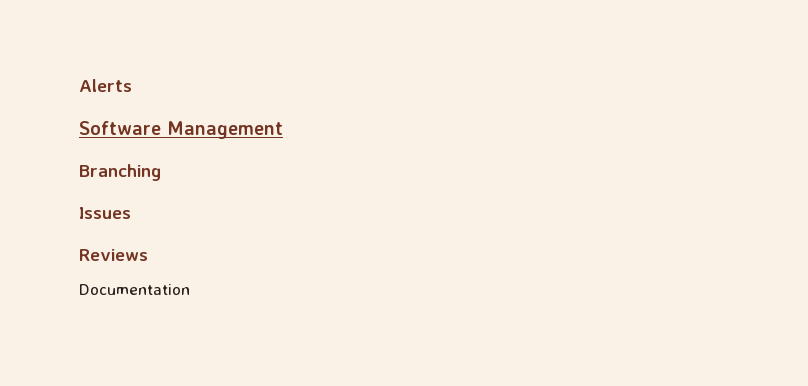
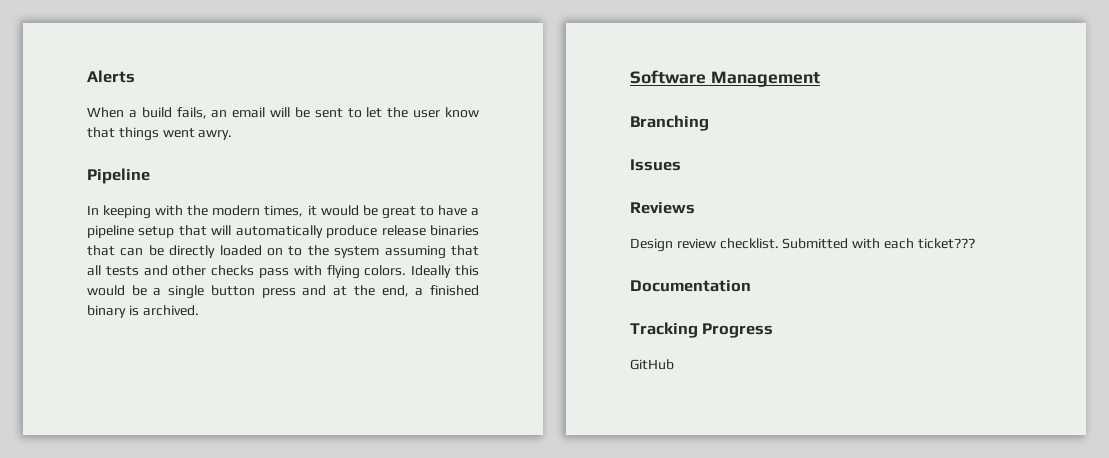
(132, 85) none -> [87,107,480,119] [87,127,233,141] [87,168,150,184] [87,205,479,219] [87,225,479,238] [87,245,479,259] [87,265,480,279] [87,285,479,299] [87,305,199,318] // When a build fails, an email will be sent to let the user know that things went awry. // Pipeline // In keeping with the modern times, it would be great to have a pipeline setup that will automatically produce release binaries that can be directly loaded on to the system assuming that all tests and other checks pass with flying colors. Ideally this would be a single button press and at the end, a finished binary is archived.
[79,284,190,295] Documentation -> [630,238,975,252] [630,280,751,292] [630,322,774,338] [630,359,674,370] Design review checklist. Submitted with each ticket??? // Documentation // Tracking Progress // GitHub

